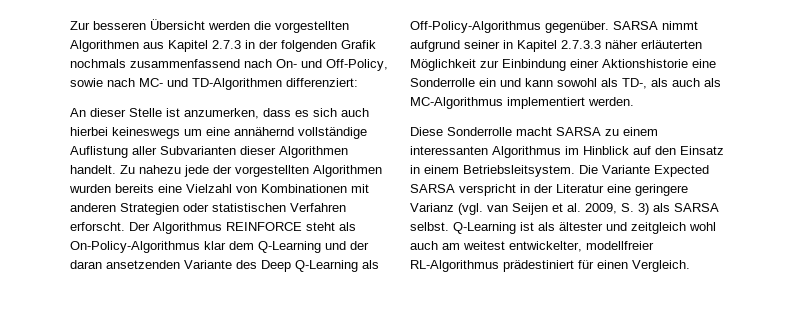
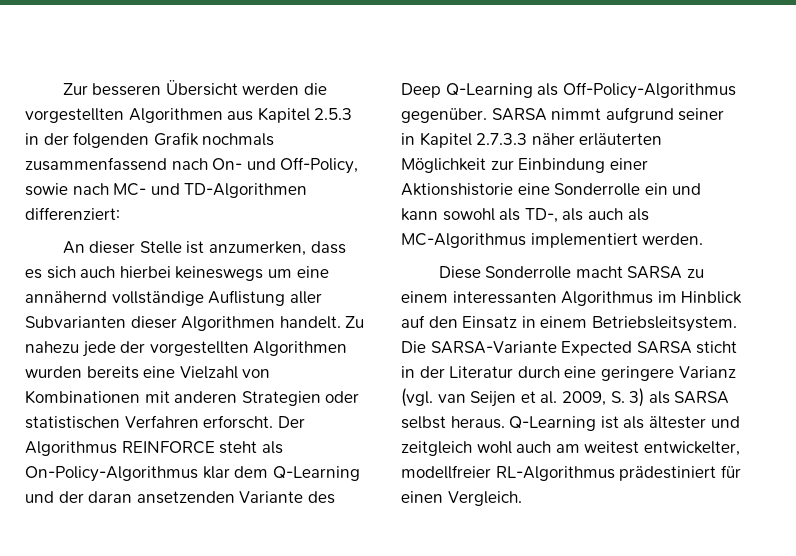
[212,40,241,49] 2.7.3 -> [314,108,353,120] 2.5.3
[602,165,650,174] Variante -> [430,341,557,354] SARSA-Variante
[459,184,516,196] verspricht -> [696,341,738,354] sticht
(604, 188) none -> [517,366,560,378] durch
[410,222,449,231] selbst. -> [401,416,505,429] selbst heraus.

